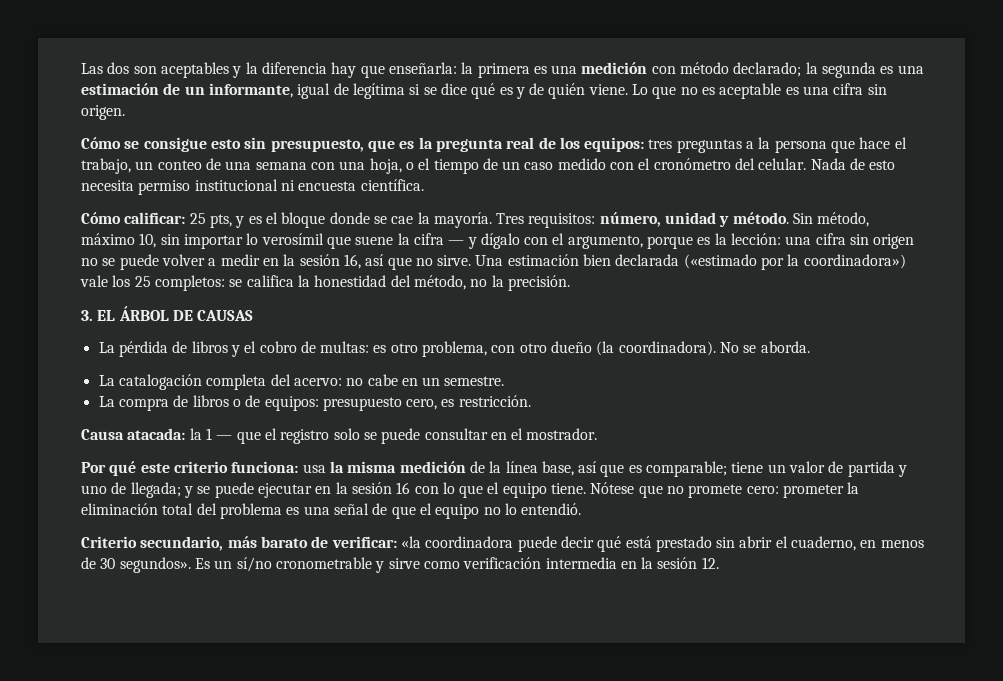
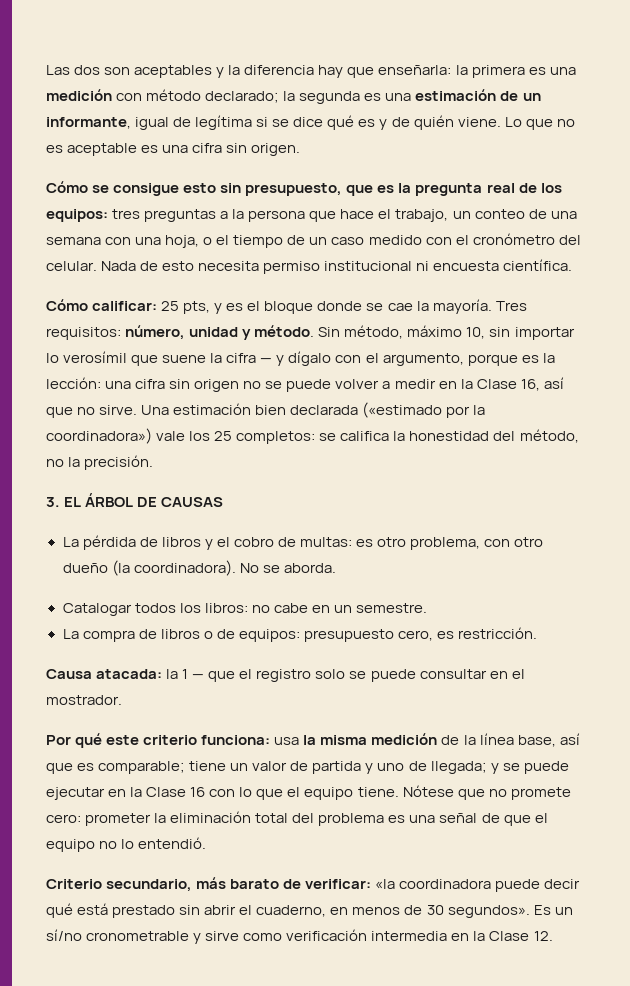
[299,254,340,266] sesión -> [476,379,517,389] Clase
[98,374,342,390] La catalogación completa del acervo: -> [62,603,248,616] Catalogar todos los libros:
[351,482,392,494] sesión -> [146,787,187,797] Clase
[657,557,698,569] sesión -> [489,931,530,941] Clase

